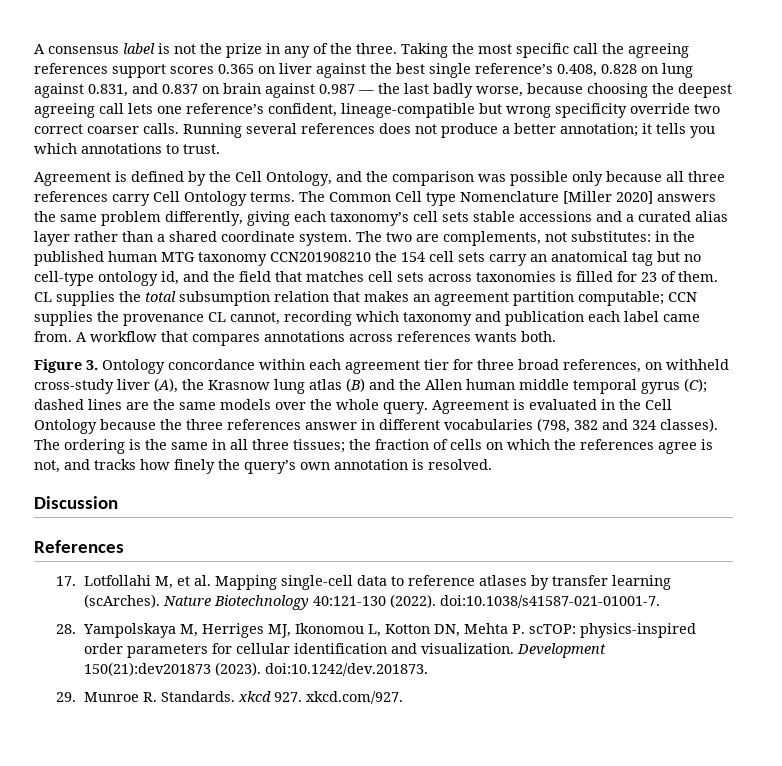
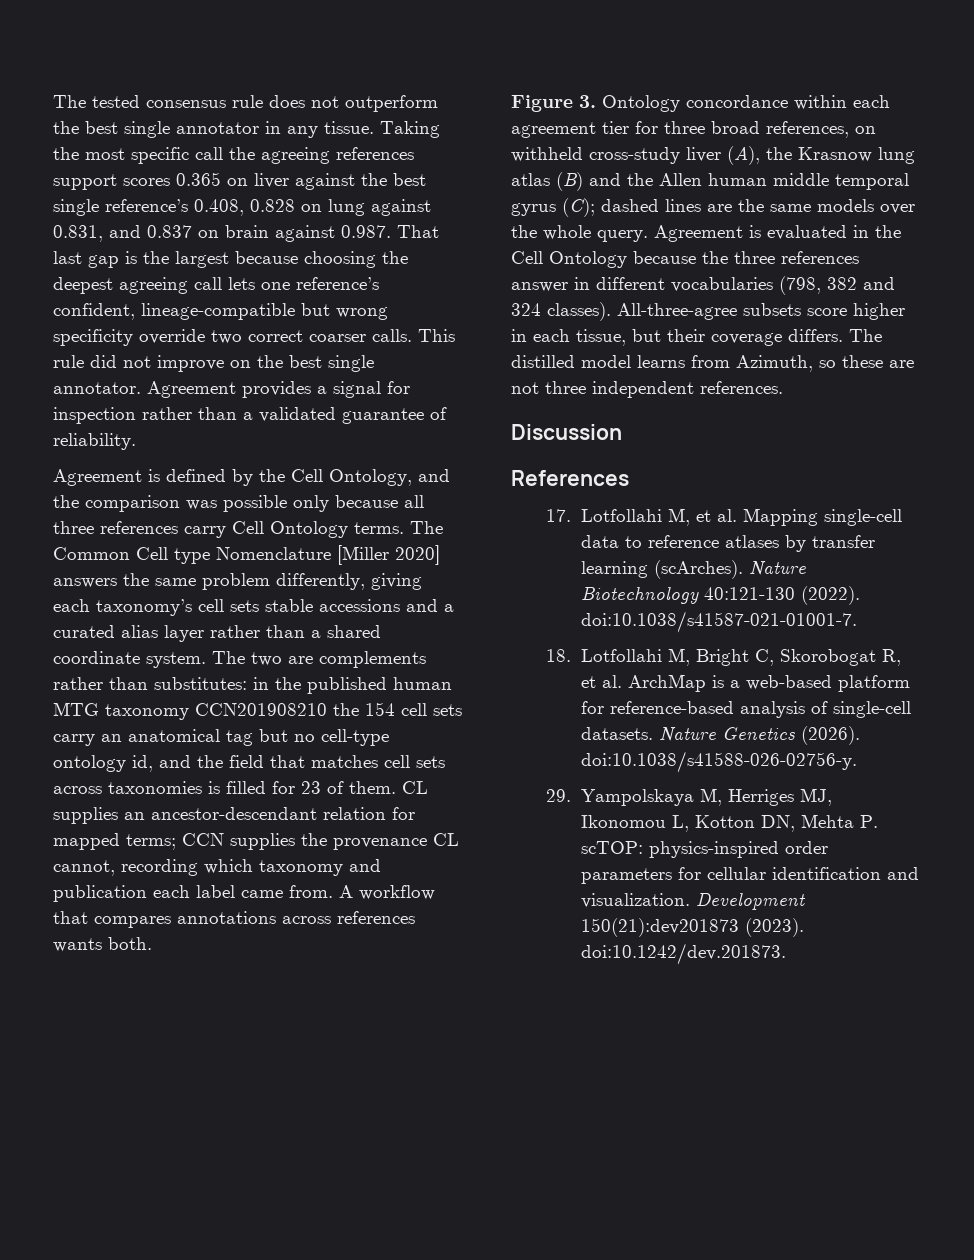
[34,43,397,58] A consensus label is not the prize in any of the three. -> [53,95,438,112] [53,121,374,138] The tested consensus rule does not outperform the best single annotator in any tissue.
[319,83,523,98] 0.987 — the last badly worse, -> [341,225,439,238] [53,251,229,268] 0.987. That last gap is the largest
[183,123,715,138] [34,143,220,154] Running several references does not produce a better annotation; it tells you which annotations to trust. -> [418,329,455,342] [53,355,374,372] [53,381,410,398] [53,407,447,424] [53,433,136,450] This rule did not improve on the best single annotator. Agreement provides a signal for inspection rather than a validated guarantee of reliability.
[443,231,567,246] complements, not -> [319,651,426,668] [53,677,148,690] complements rather than
[119,291,664,306] the total subsumption relation that makes an agreement partition computable; -> [124,807,415,820] [53,833,176,850] an ancestor-descendant relation for mapped terms;
[34,439,713,454] [34,459,492,474] The ordering is the same in all three tissues; the fraction of cells on which the references agree is not, and tracks how finely the query’s own annotation is resolved. -> [617,303,905,320] [511,329,882,346] [511,355,914,372] [511,381,783,398] All-three-agree subsets score higher in each tissue, but their coverage differs. The distilled model learns from Azimuth, so these are not three independent references.
[56,624,77,634] 28. -> [546,648,902,666] [581,674,911,692] [581,701,912,718] [581,726,861,745] [581,751,858,773] [546,789,572,802] 18. Lotfollahi M, Bright C, Skorobogat R, et al. ArchMap is a web-based platform for reference-based analysis of single-cell datasets. Nature Genetics (2026). doi:10.1038/s41588-026-02756-y. // 29.
[56,691,403,704] // 29. Munroe R. Standards. xkcd 927. xkcd.com/927. -> (787, 954) none

